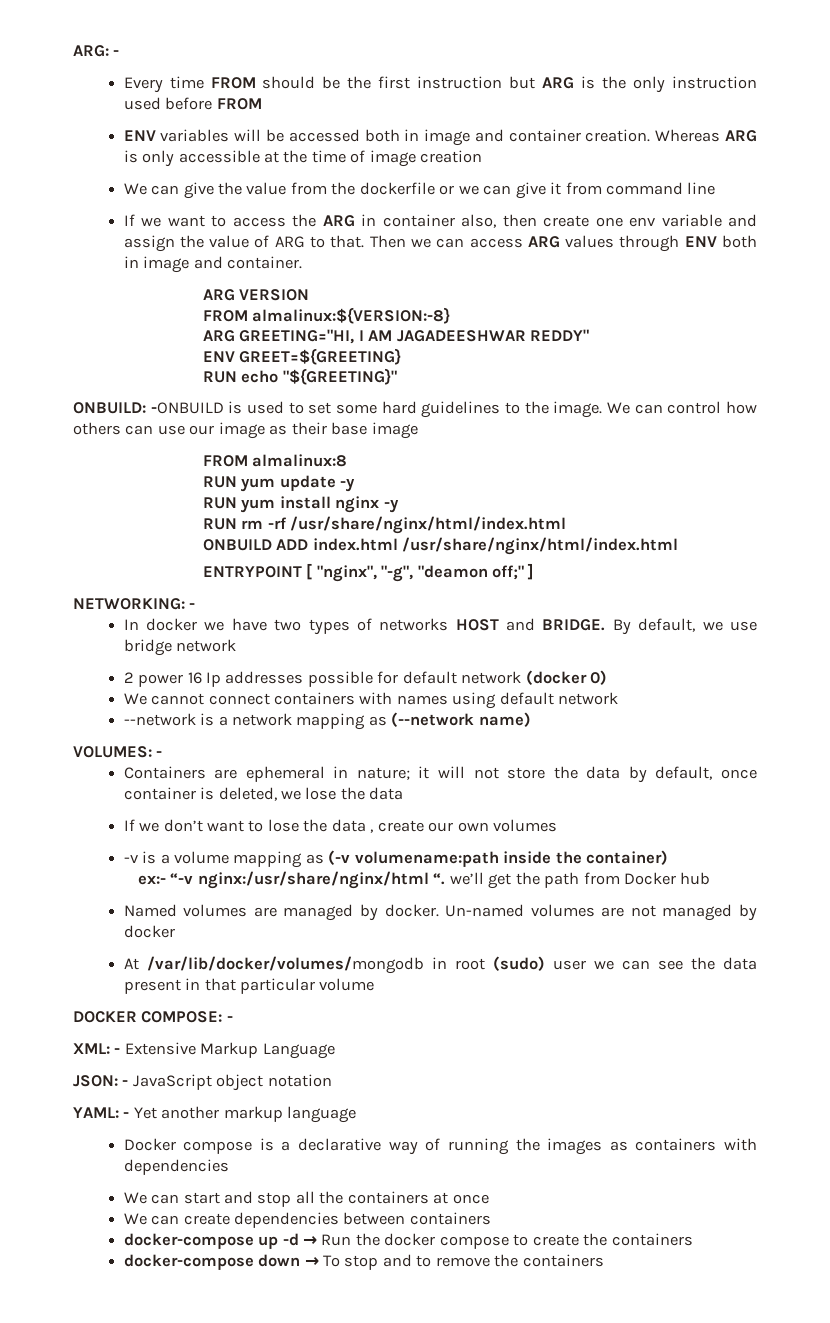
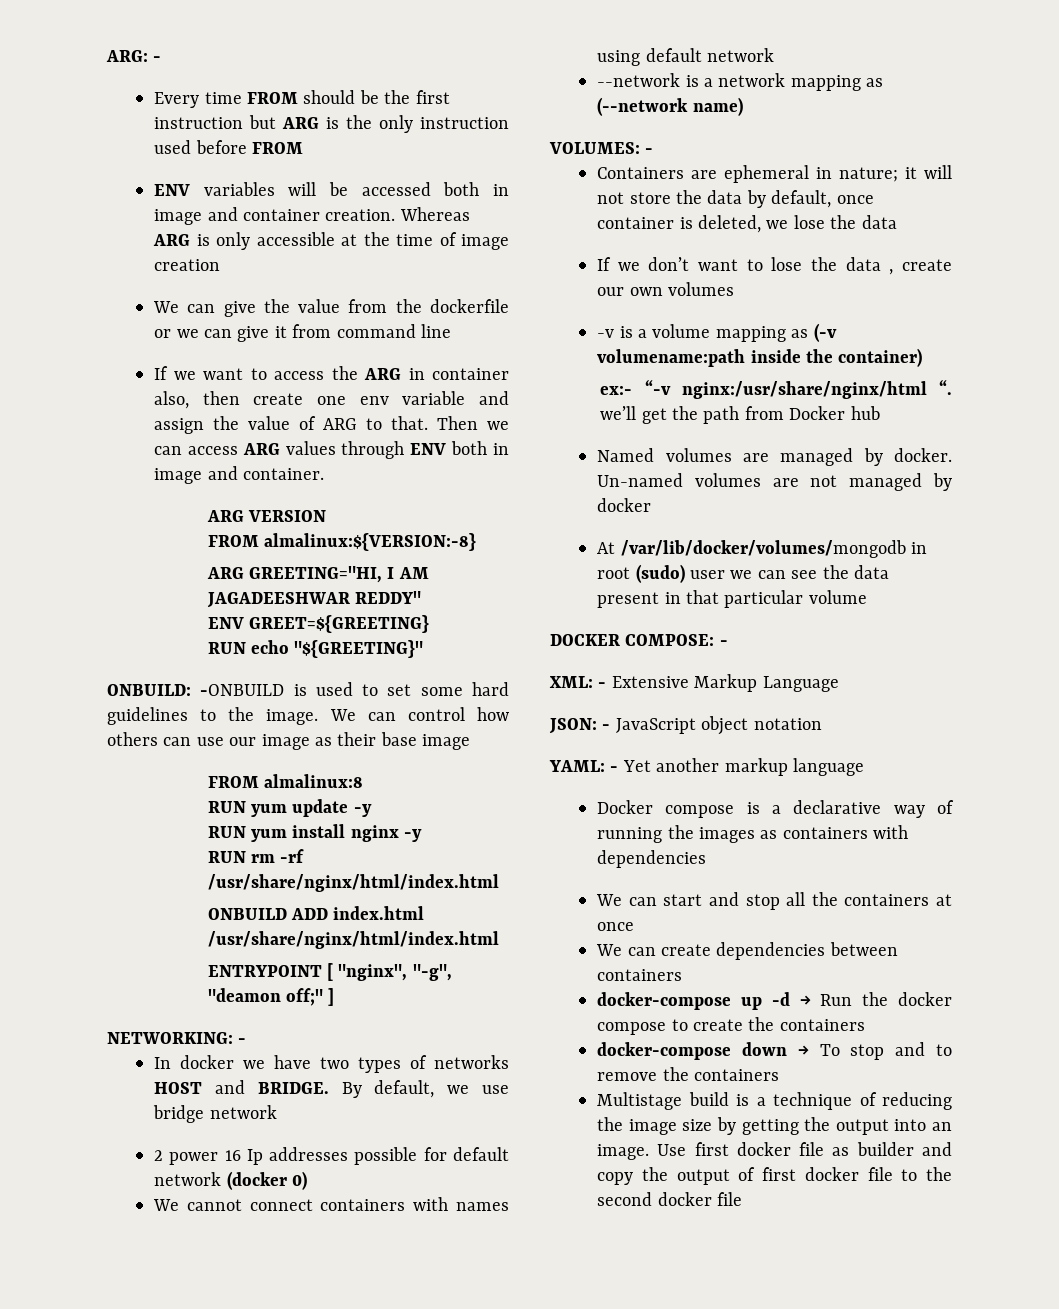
(604, 1260) none -> [597,1092,952,1110] [597,1117,953,1135] [597,1142,952,1160] [597,1167,952,1185] [597,1192,742,1206] // Multistage build is a technique of reducing the image size by getting the output into an image. Use first docker file as builder and copy the output of first docker file to the second docker file

